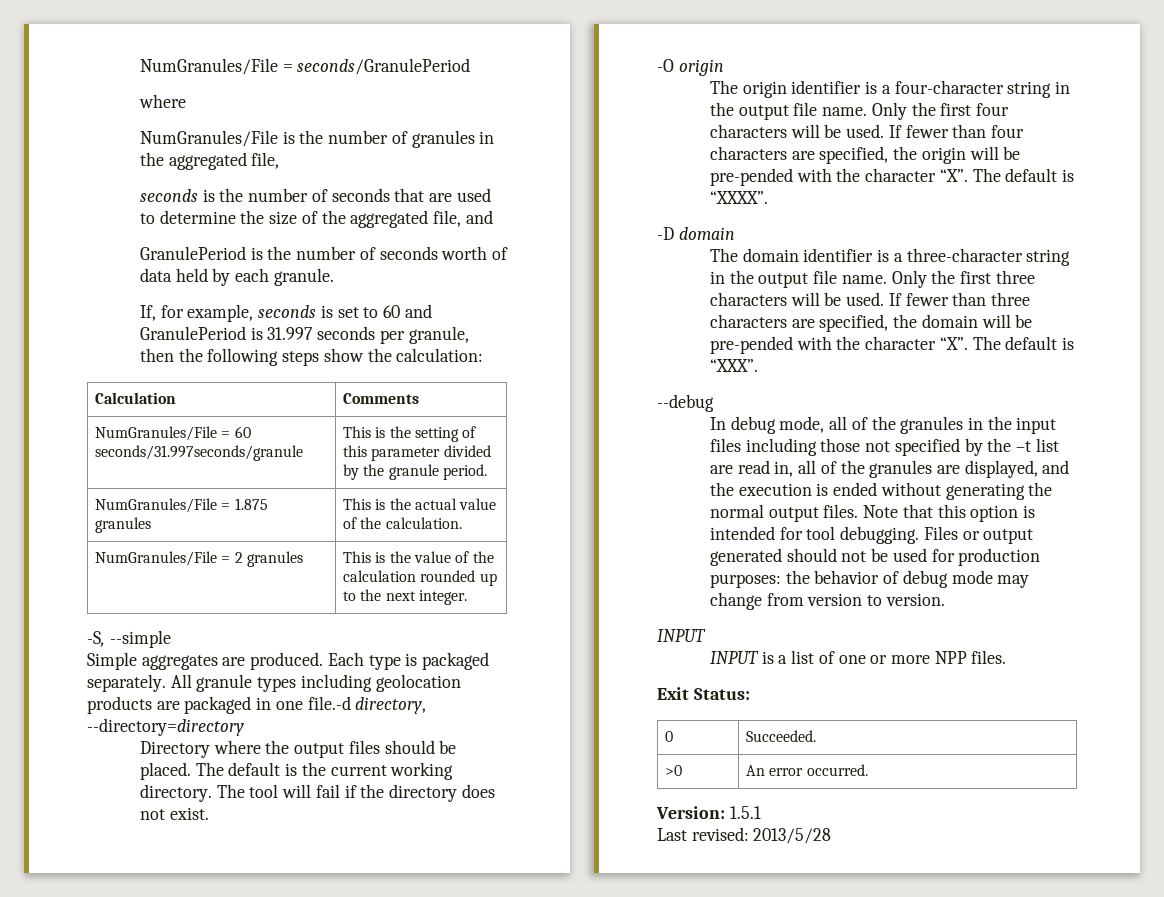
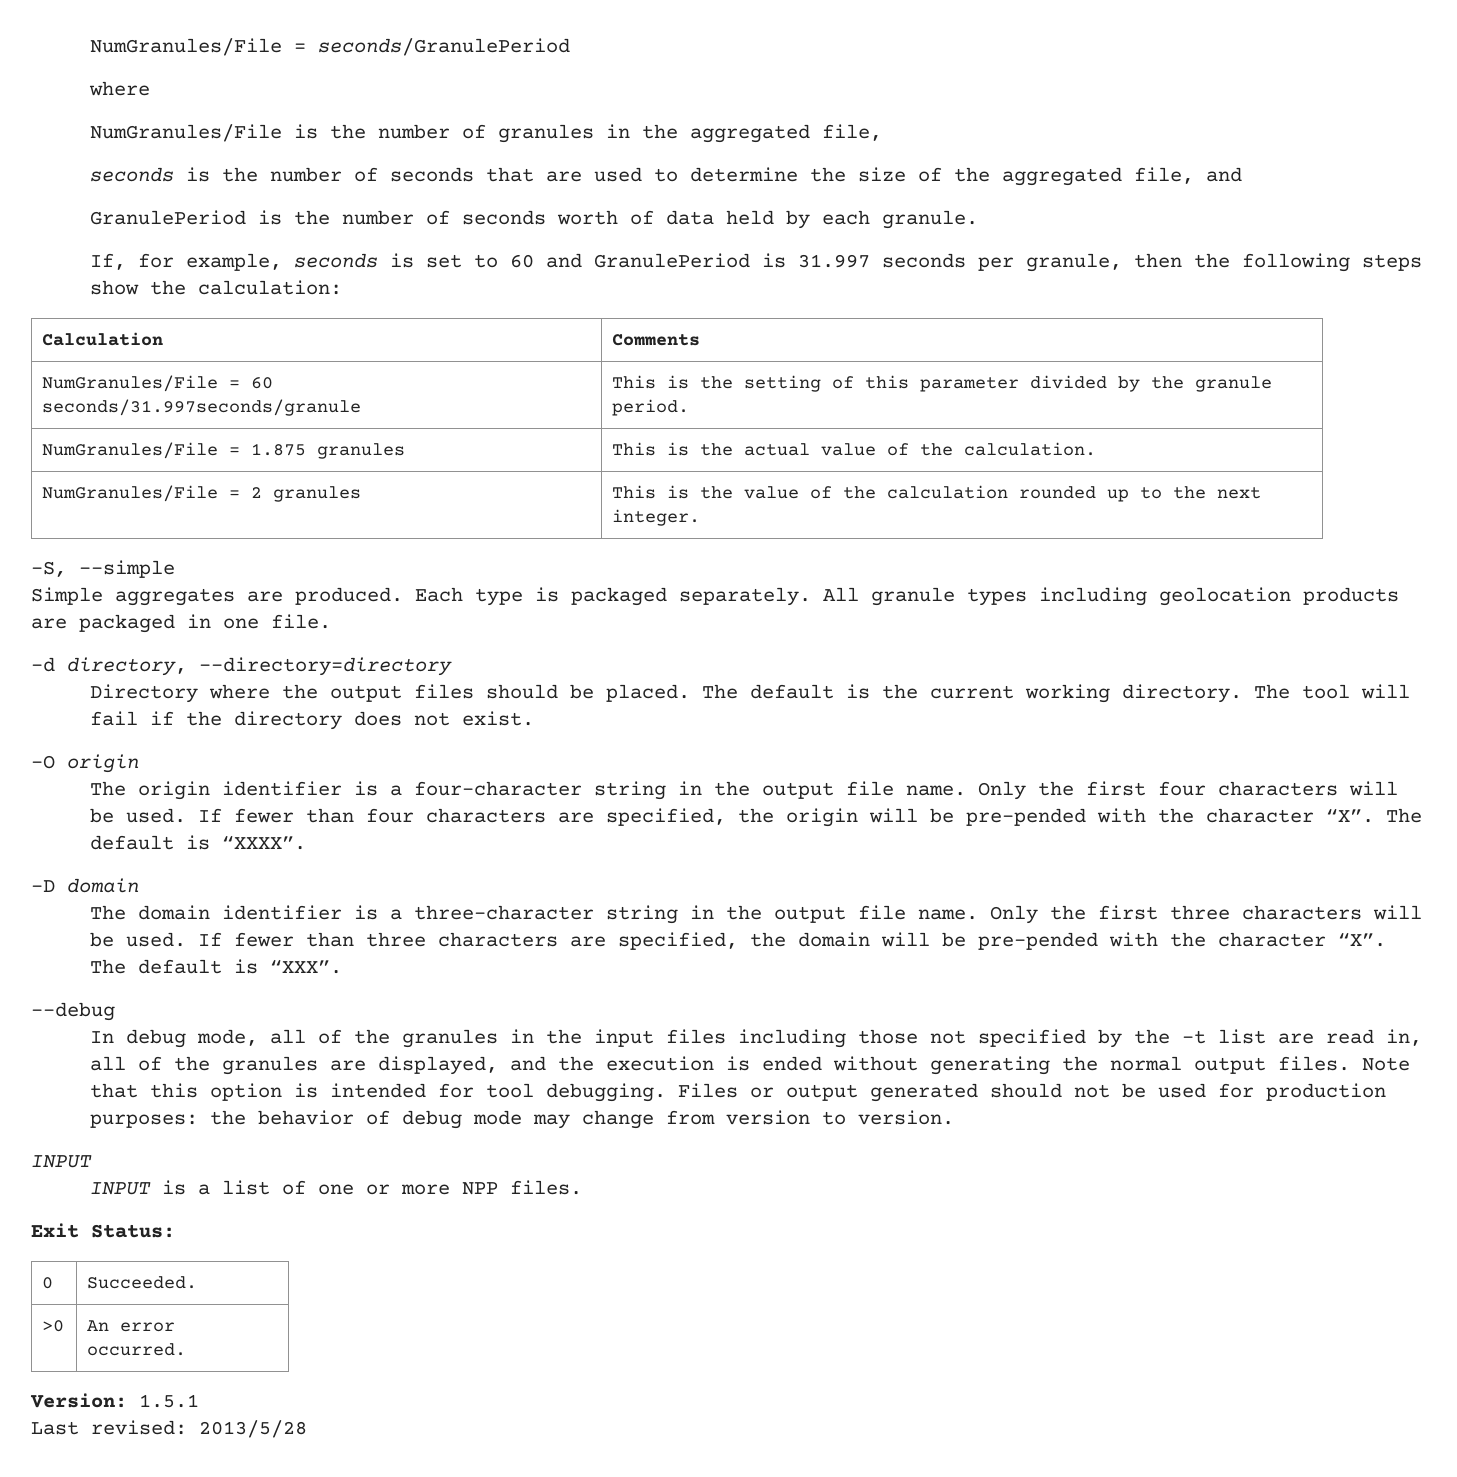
[307,696,351,710] file.-d -> [271,614,331,629] [31,657,55,672] file. // -d

